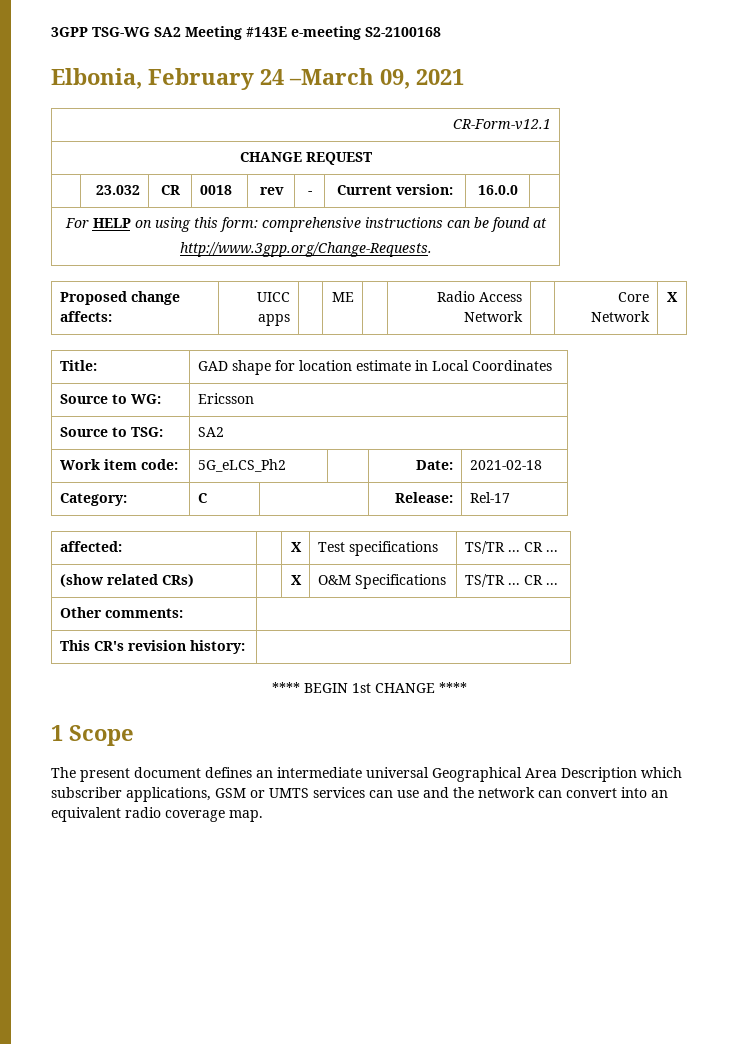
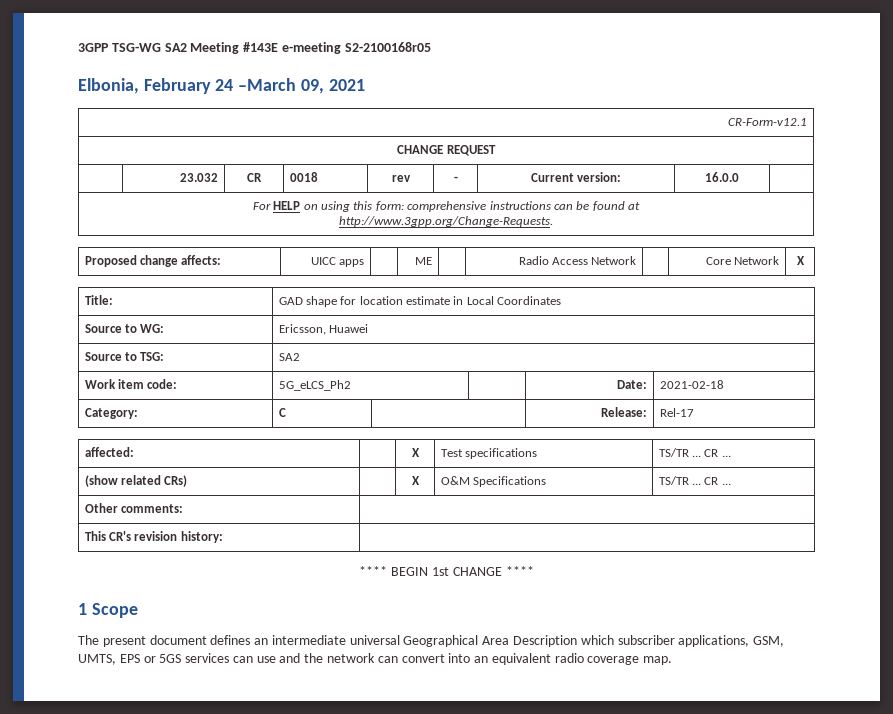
[365,27,441,37] S2-2100168 -> [344,42,431,52] S2-2100168r05
[197,393,254,404] Ericsson -> [278,324,368,335] Ericsson, Huawei
[215,788,309,798] GSM or UMTS -> [753,636,785,647] [78,654,182,665] GSM, UMTS, EPS or 5GS

